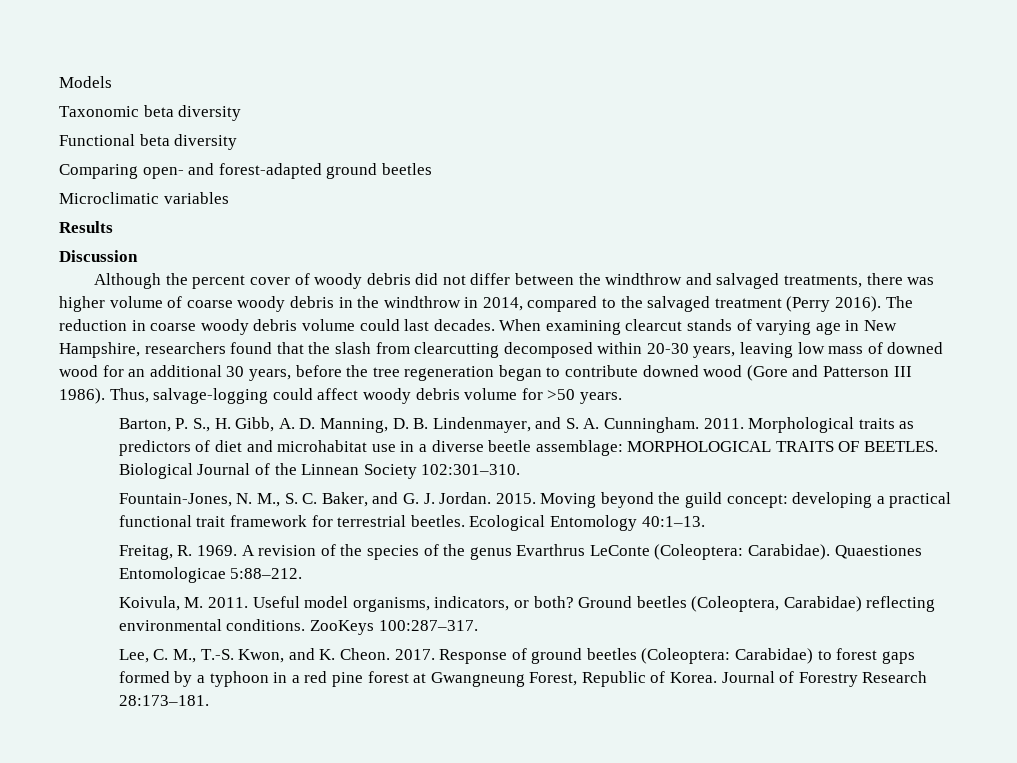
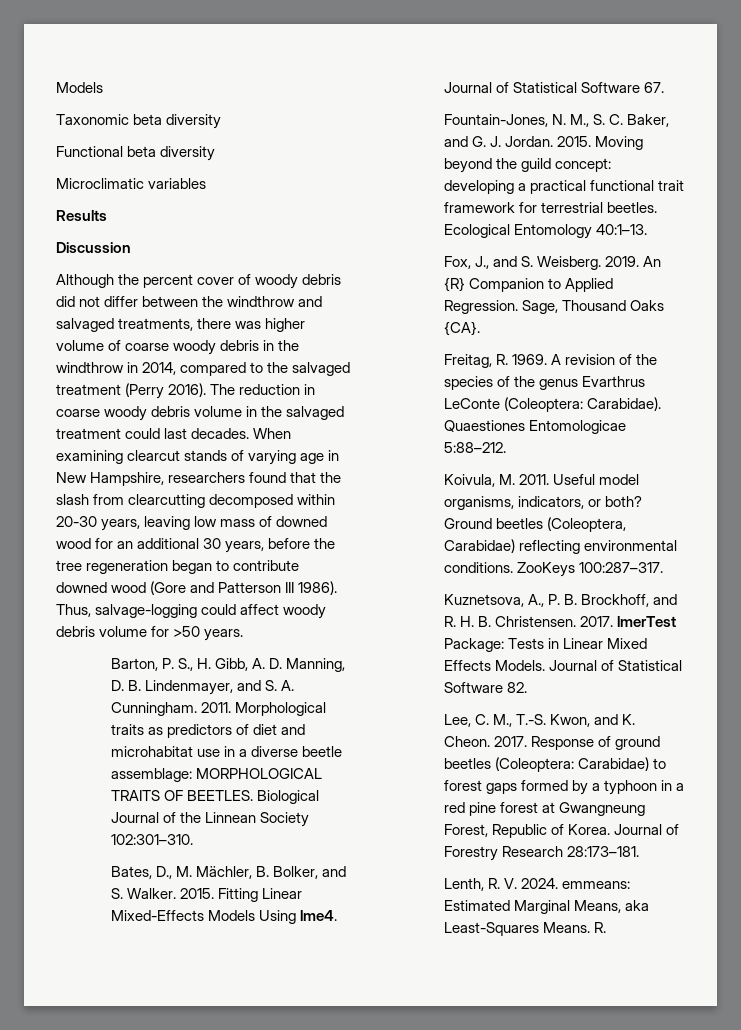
[59,163,432,179] // Comparing open- and forest-adapted ground beetles -> (216, 153) none
(355, 325) none -> [246,406,345,420] [56,428,121,439] in the salvaged treatment
(521, 469) none -> [111,866,347,879] [111,888,303,902] [111,910,338,924] [444,82,665,93] // Bates, D., M. Mächler, B. Bolker, and S. Walker. 2015. Fitting Linear Mixed-Effects Models Using lme4. Journal of Statistical Software 67.
(705, 521) none -> [444,256,662,270] [444,277,614,292] [444,300,665,314] [444,321,481,336] // Fox, J., and S. Weisberg. 2019. An {R} Companion to Applied Regression. Sage, Thousand Oaks {CA}.
(478, 625) none -> [444,594,678,607] [444,616,677,627] [444,638,648,652] [444,660,683,671] [444,682,528,693] // Kuznetsova, A., P. B. Brockhoff, and R. H. B. Christensen. 2017. lmerTest Package: Tests in Linear Mixed Effects Models. Journal of Statistical Software 82.
(209, 700) none -> [444,878,631,891] [444,900,650,914] [444,922,607,936] // Lenth, R. V. 2024. emmeans: Estimated Marginal Means, aka Least-Squares Means. R.

